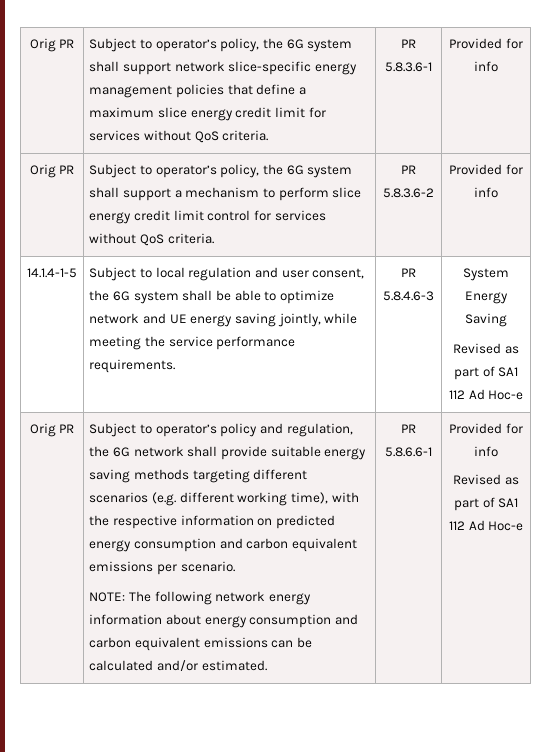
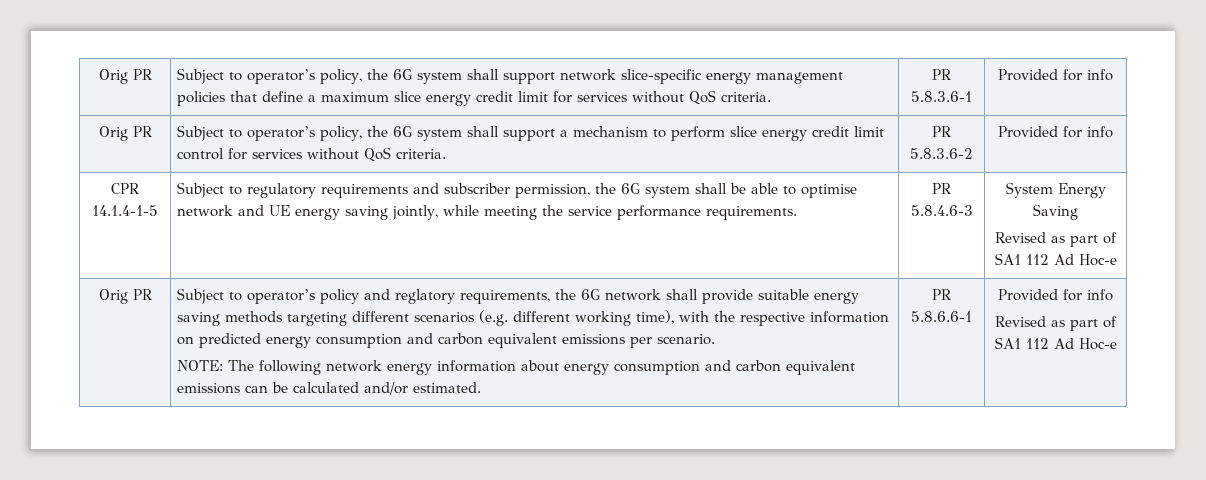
(498, 192) none -> [111,183,139,194] CPR
[155,267,365,281] local regulation and user consent, -> [247,183,591,198] regulatory requirements and subscriber permission,
[279,290,334,304] optimize -> [801,184,858,198] optimise
[286,423,353,437] regulation, -> [395,289,551,304] reglatory requirements,

